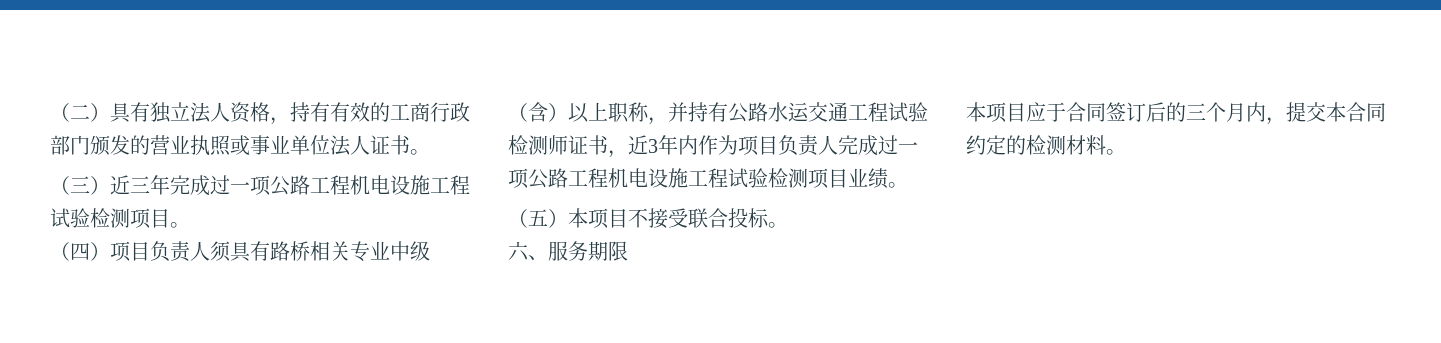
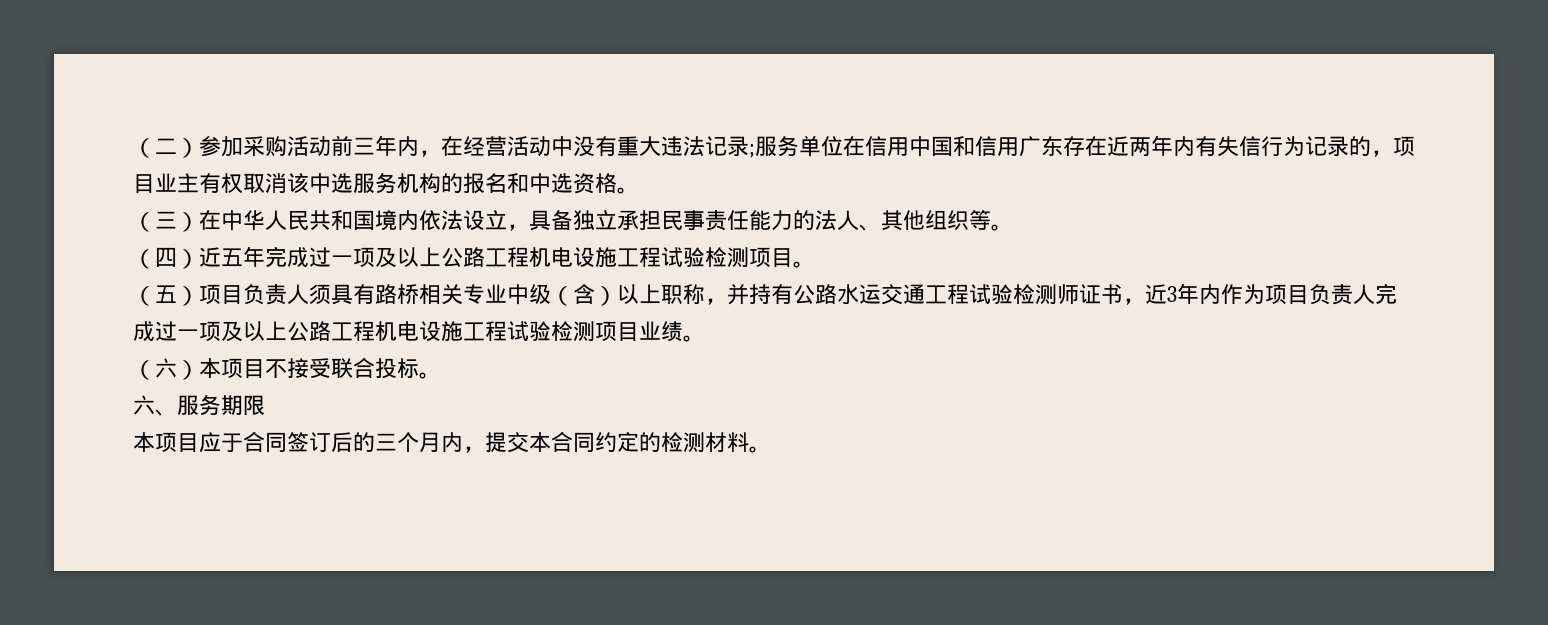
[110,102,470,125] [50,135,430,156] [50,175,150,195] 具有独立法人资格，持有有效的工商行政部门颁发的营业执照或事业单位法人证书。 // （三）近三 -> [199,135,1415,158] [133,173,639,194] [133,210,1013,232] [133,247,243,269] 参加采购活动前三年内，在经营活动中没有重大违法记录;服务单位在信用中国和信用广东存在近两年内有失信行为记录的，项目业主有权取消该中选服务机构的报名和中选资格。 // （三）在中华人民共和国境内依法设立，具备独立承担民事责任能力的法人、其他组织等。 // （四）近五
(271, 185) none -> [375,247,441,268] 及以上
[70,243,90,260] 四 -> [155,285,177,304] 五
(529, 178) none -> [221,321,287,342] 及以上
[528,209,548,226] 五 -> [155,358,177,378] 六

